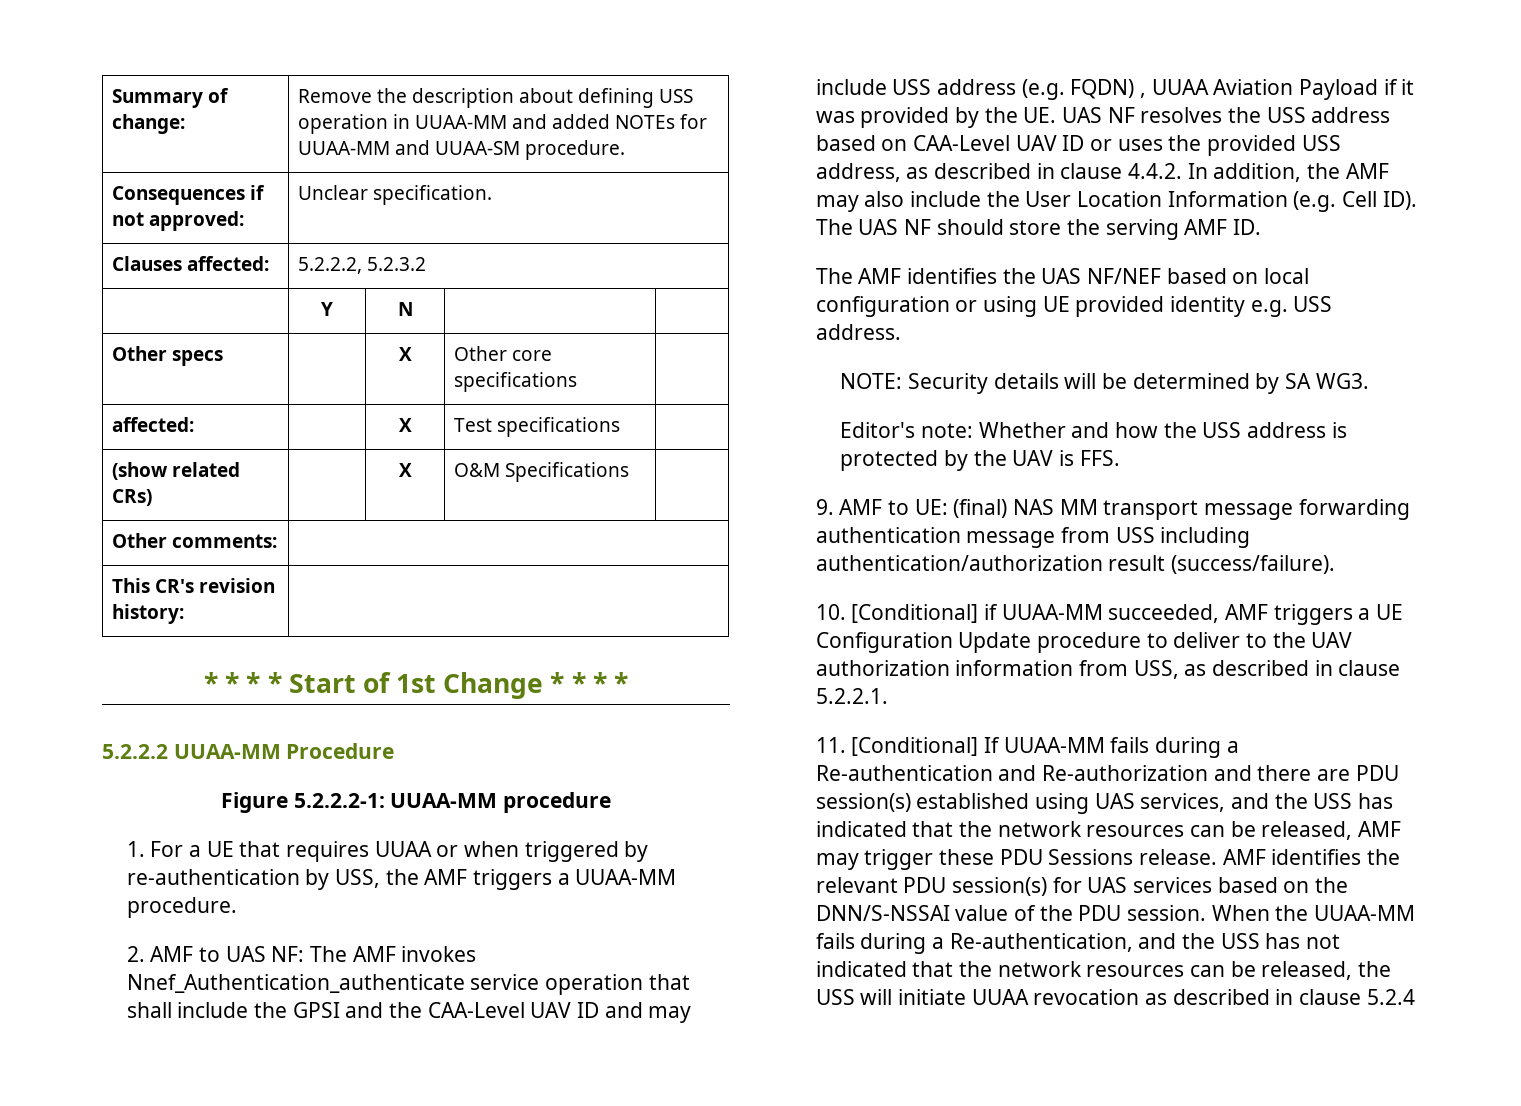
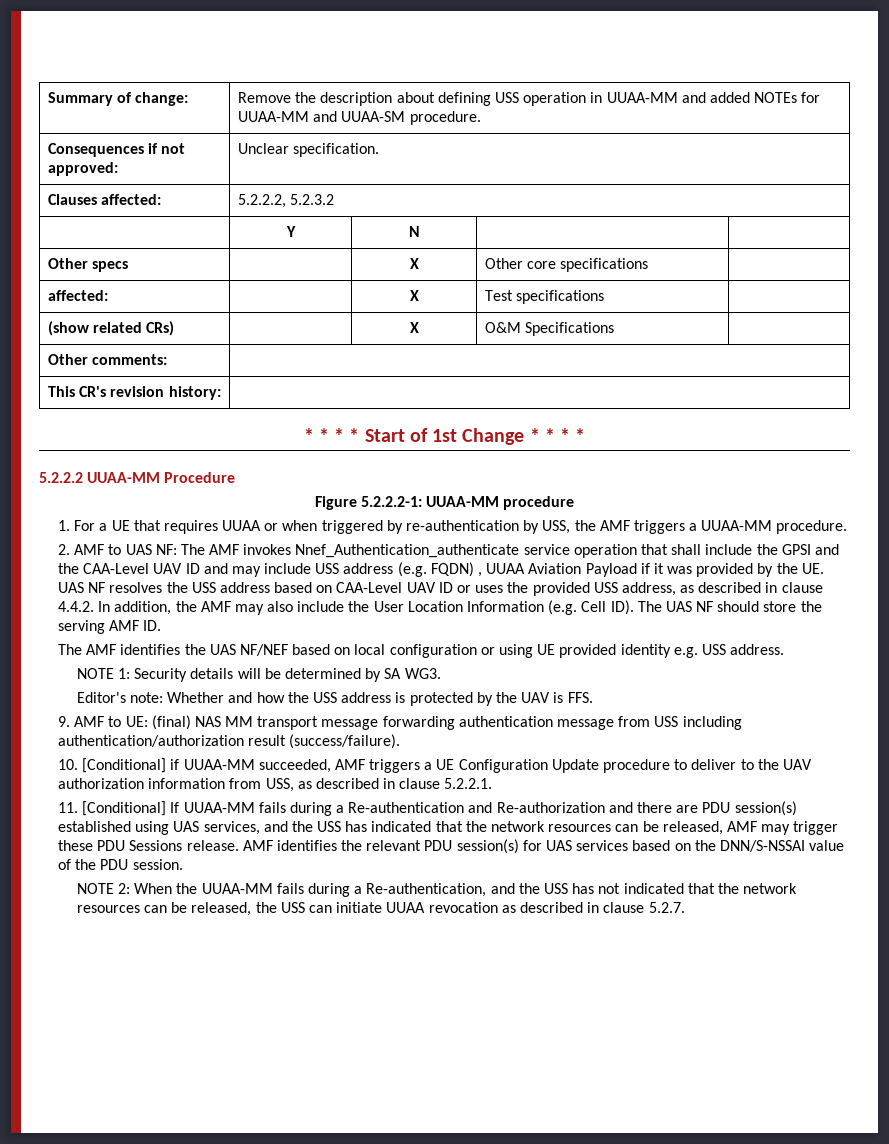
[840,373,903,389] NOTE: -> [76,668,131,679] NOTE 1:
(1207, 913) none -> [76,883,131,894] // NOTE 2:
[860,989,893,1005] will -> [309,905,333,913] can
[1366,989,1415,1005] 5.2.4 -> [648,902,685,913] 5.2.7.

